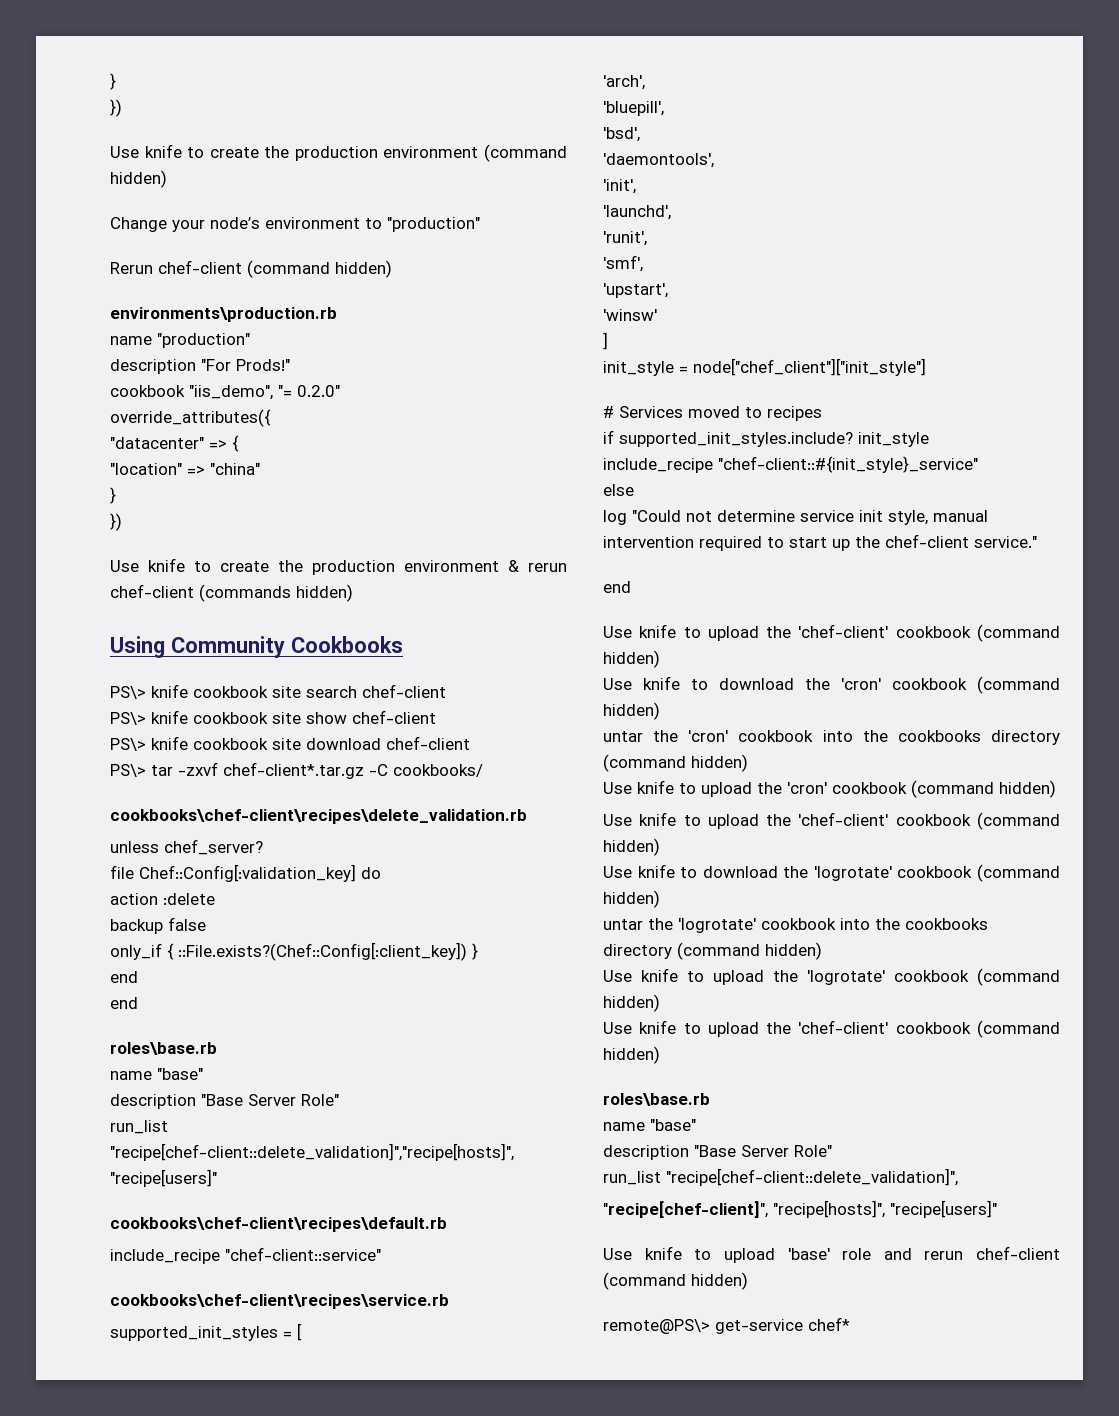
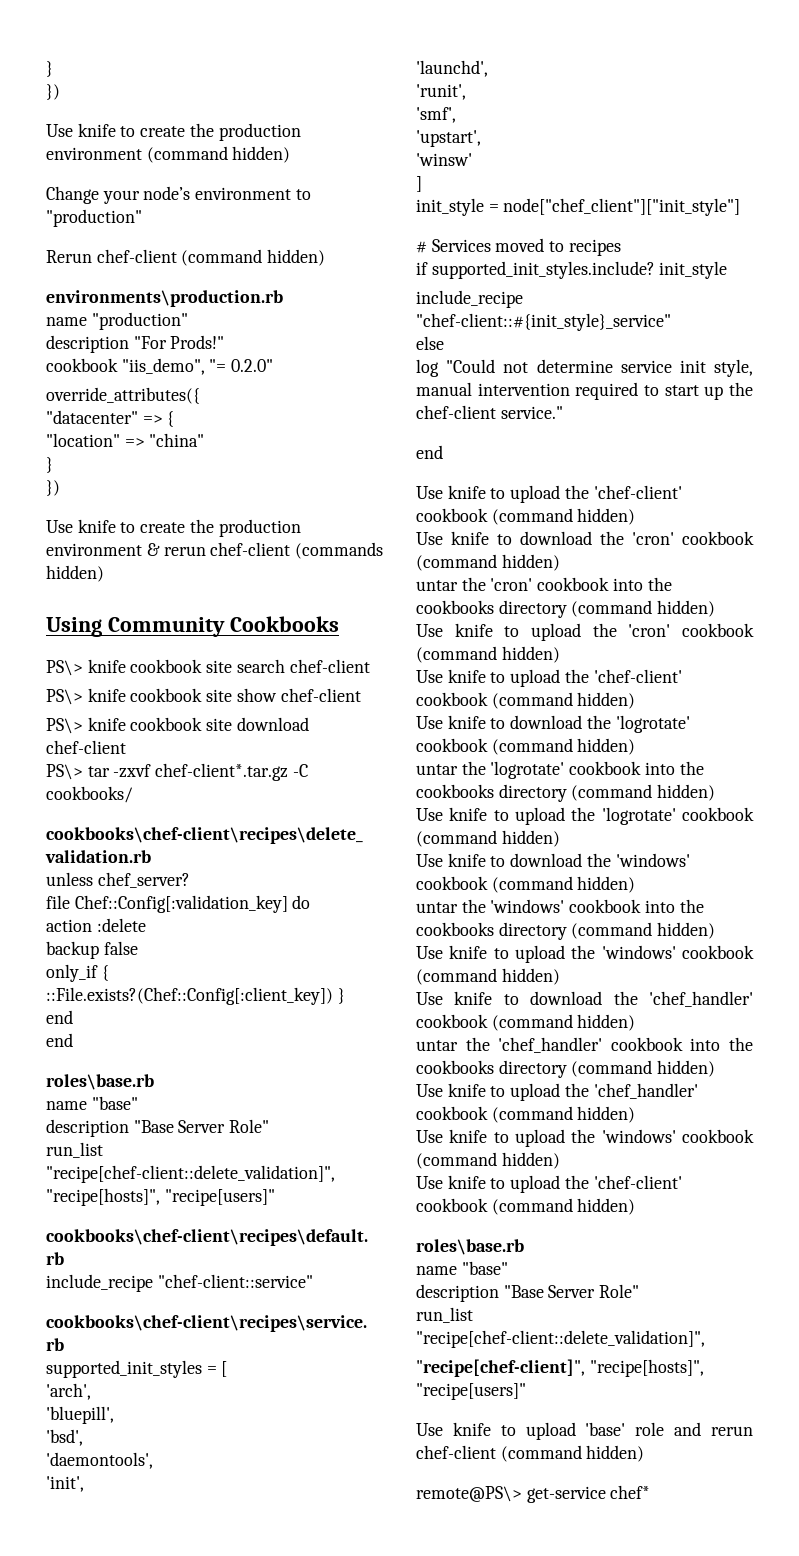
(660, 1003) none -> [416,853,690,867] [416,876,636,893] [416,899,704,913] [416,922,716,940] [416,945,754,963] [416,968,560,985] [416,991,753,1007] [416,1014,636,1031] [416,1037,753,1053] [416,1060,716,1078] [416,1083,698,1101] [416,1106,636,1123] [416,1129,754,1147] [416,1152,560,1169] // Use knife to download the 'windows' cookbook (command hidden) // untar the 'windows' cookbook into the cookbooks directory (command hidden) // Use knife to upload the 'windows' cookbook (command hidden) // Use knife to download the 'chef_handler' cookbook (command hidden) // untar the 'chef_handler' cookbook into the cookbooks directory (command hidden) // Use knife to upload the 'chef_handler' cookbook (command hidden) // Use knife to upload the 'windows' cookbook (command hidden)

